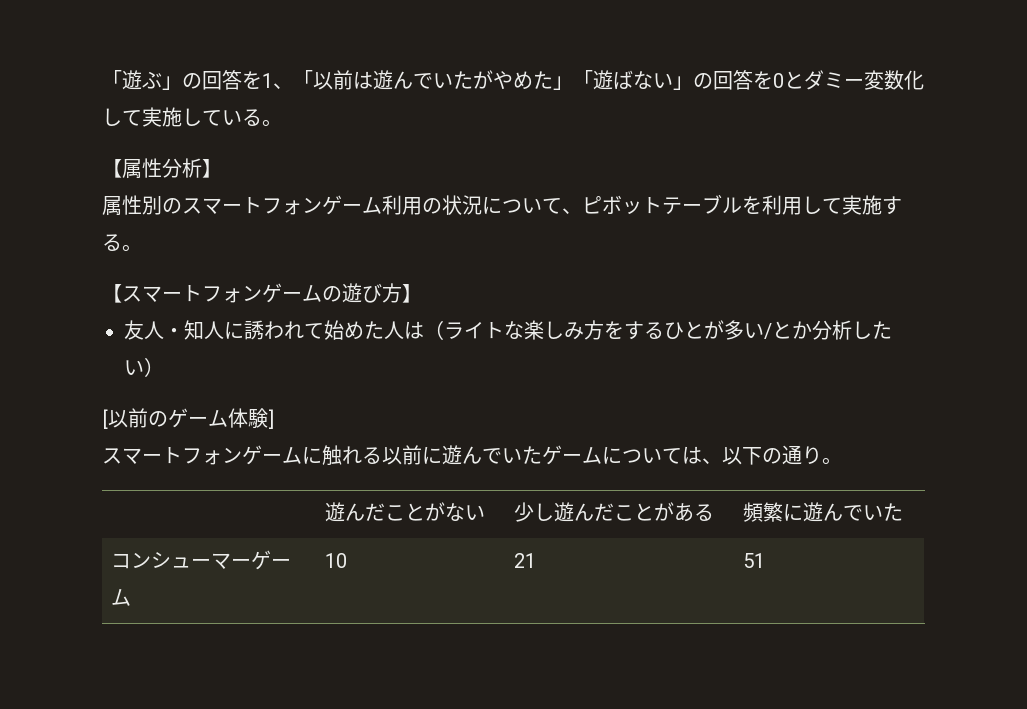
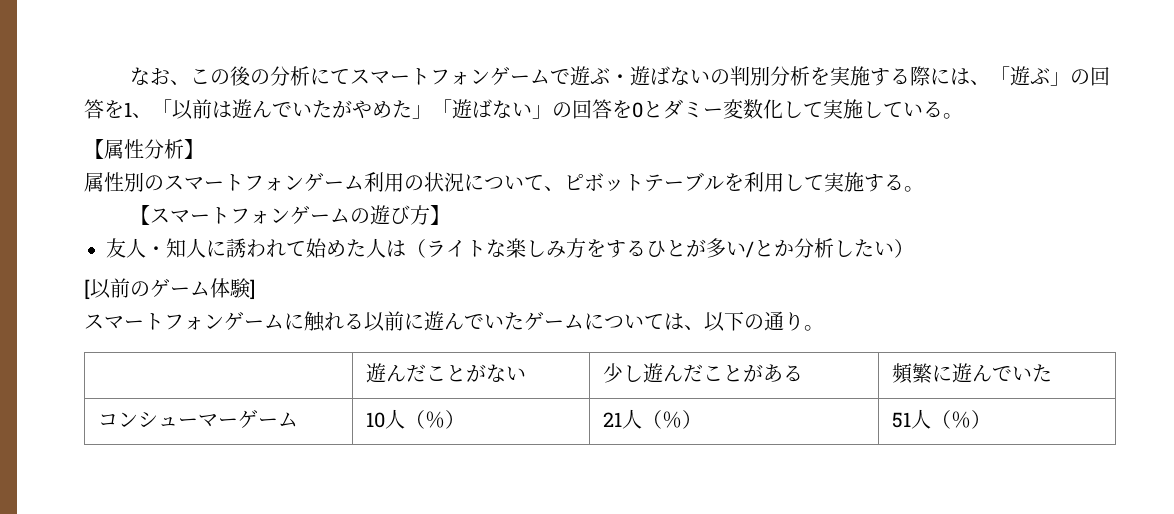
(102, 79) none -> [129,66,990,86] なお、この後の分析にてスマートフォンゲームで遊ぶ・遊ばないの判別分析を実施する際には、
(347, 560) none -> [384,409,465,429] 人（％）
(536, 560) none -> [621,409,702,429] 人（％）
(765, 560) none -> [910,409,991,429] 人（％）

